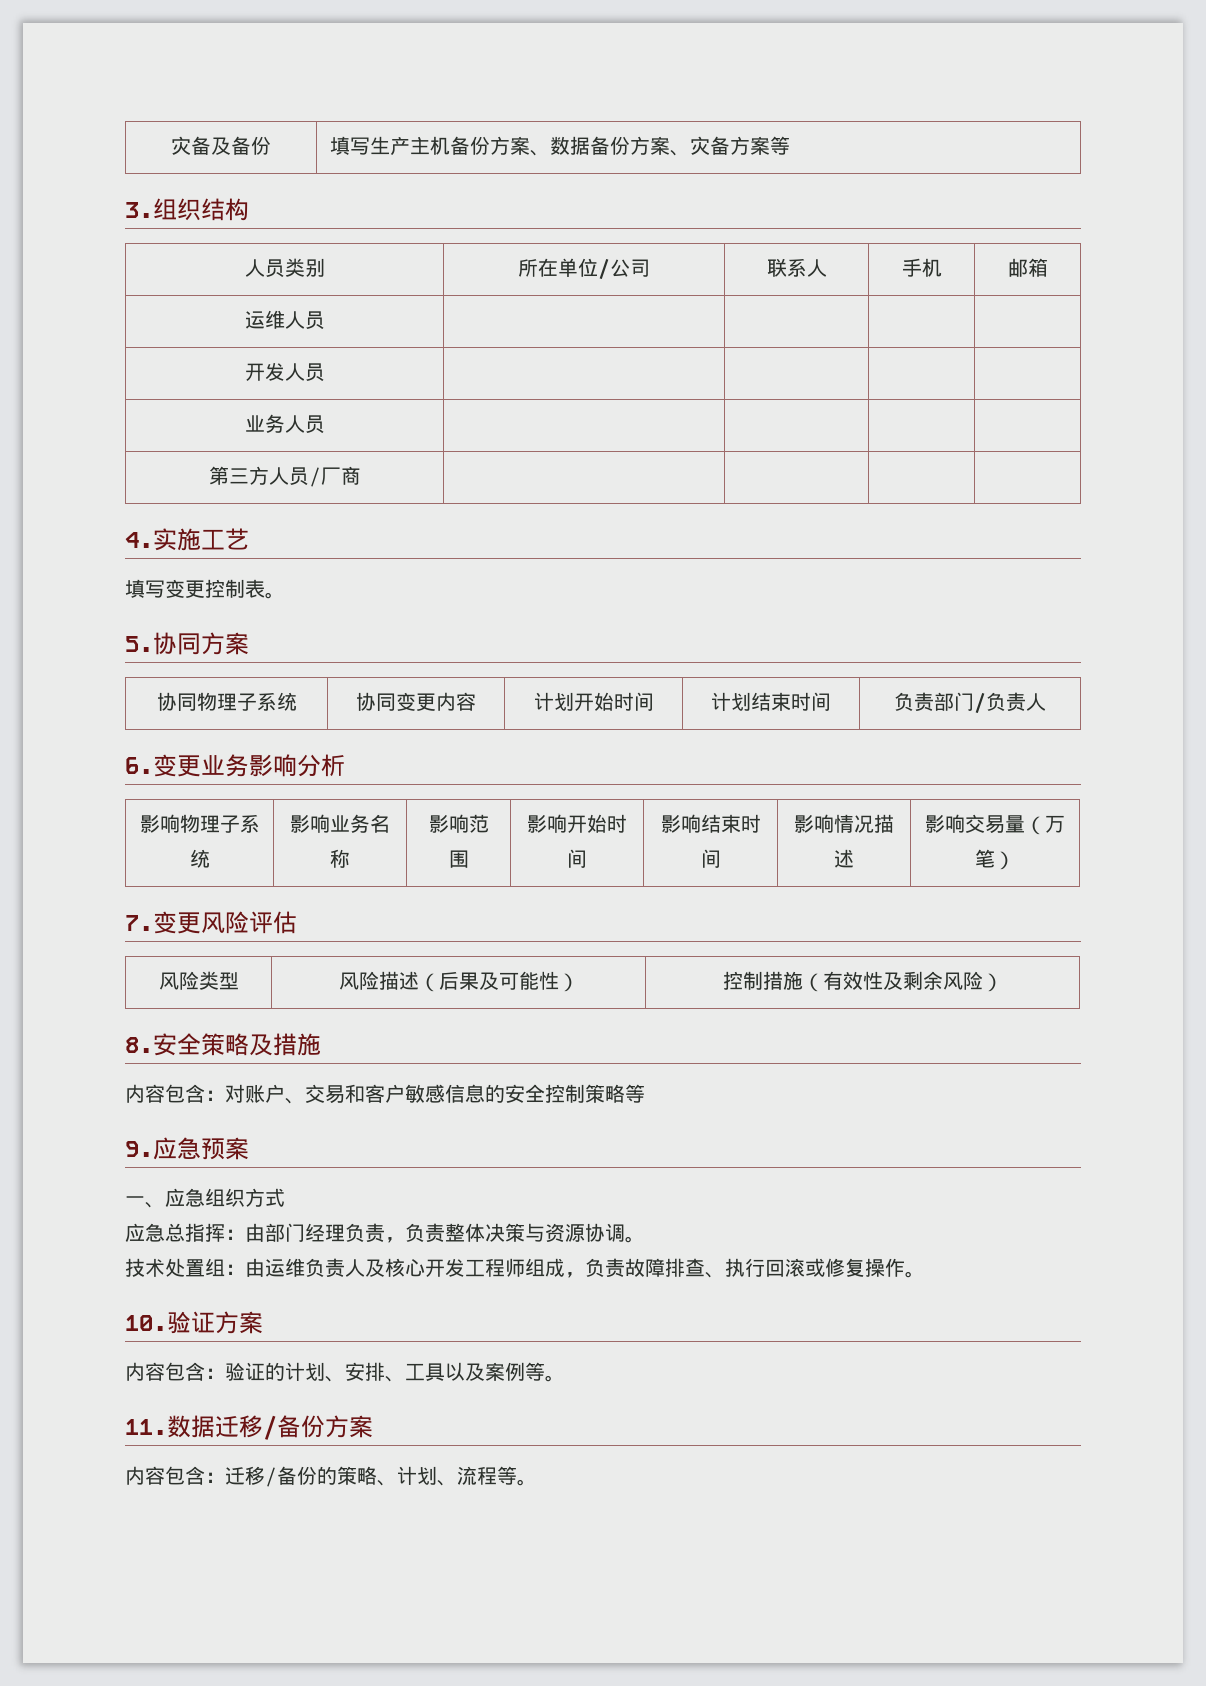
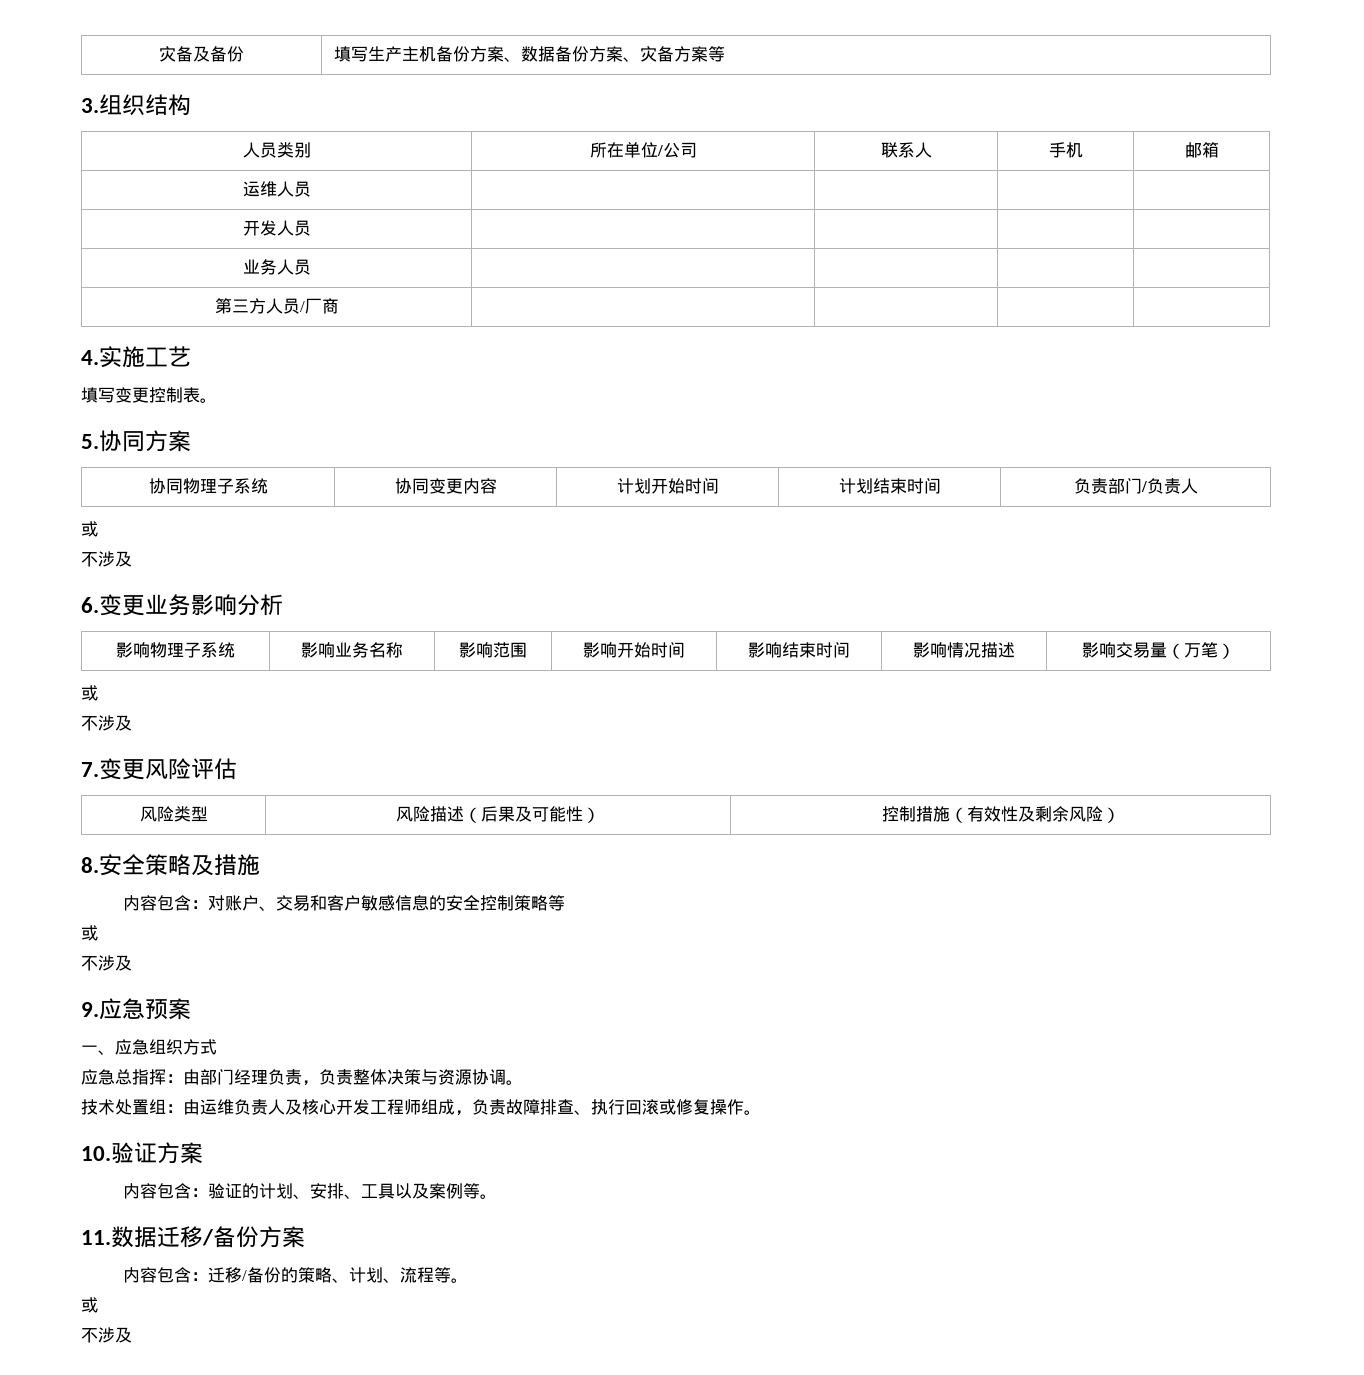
(1046, 702) none -> [81,521,98,537] [81,551,132,567] // 或 // 不涉及
(1015, 860) none -> [81,685,98,701] [81,715,132,731] // 或 // 不涉及
(645, 1093) none -> [81,925,98,941] [81,955,132,971] // 或 // 不涉及
(537, 1482) none -> [81,1297,98,1313] [81,1327,132,1343] // 或 // 不涉及

